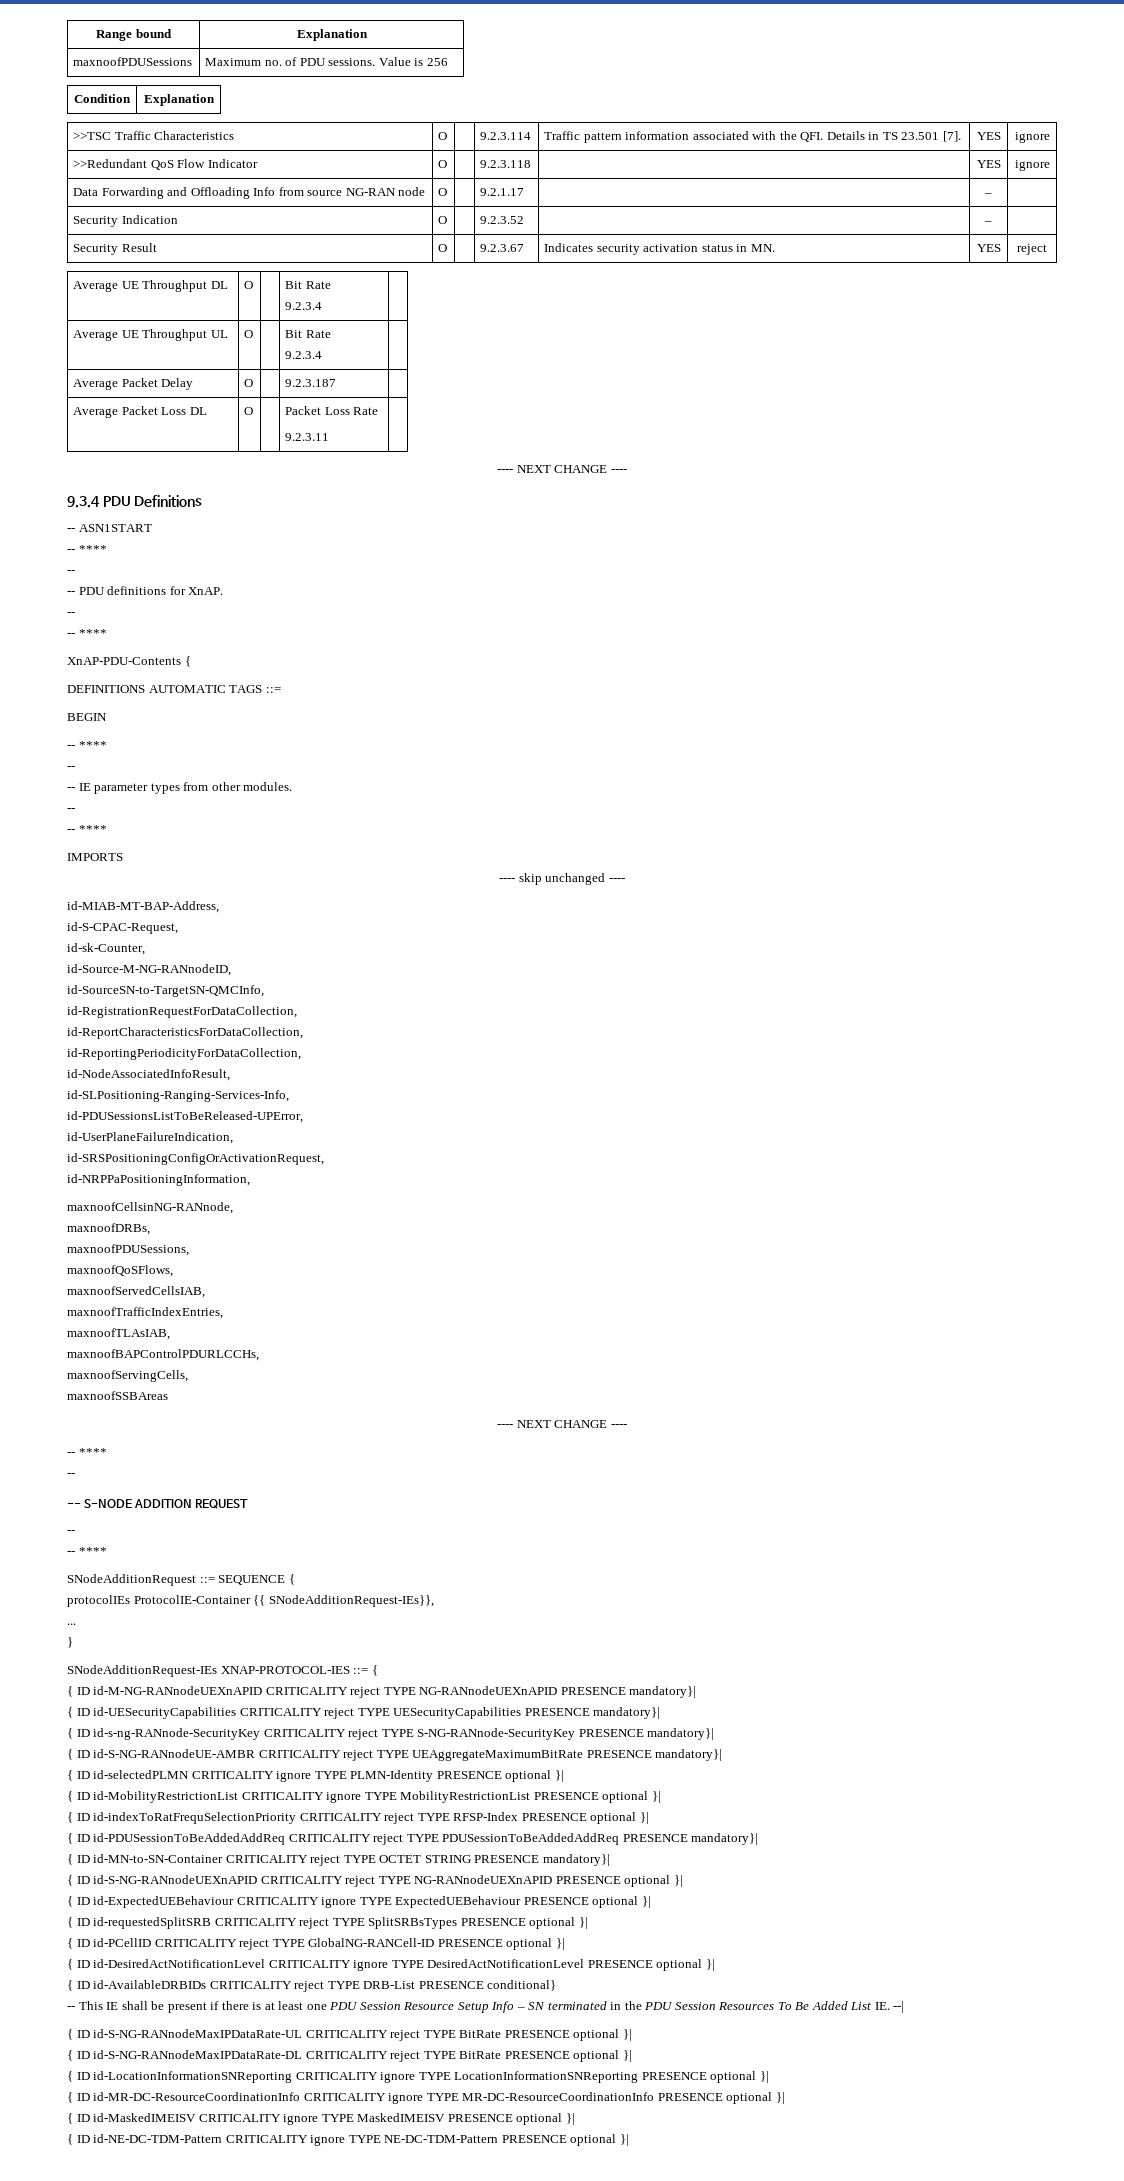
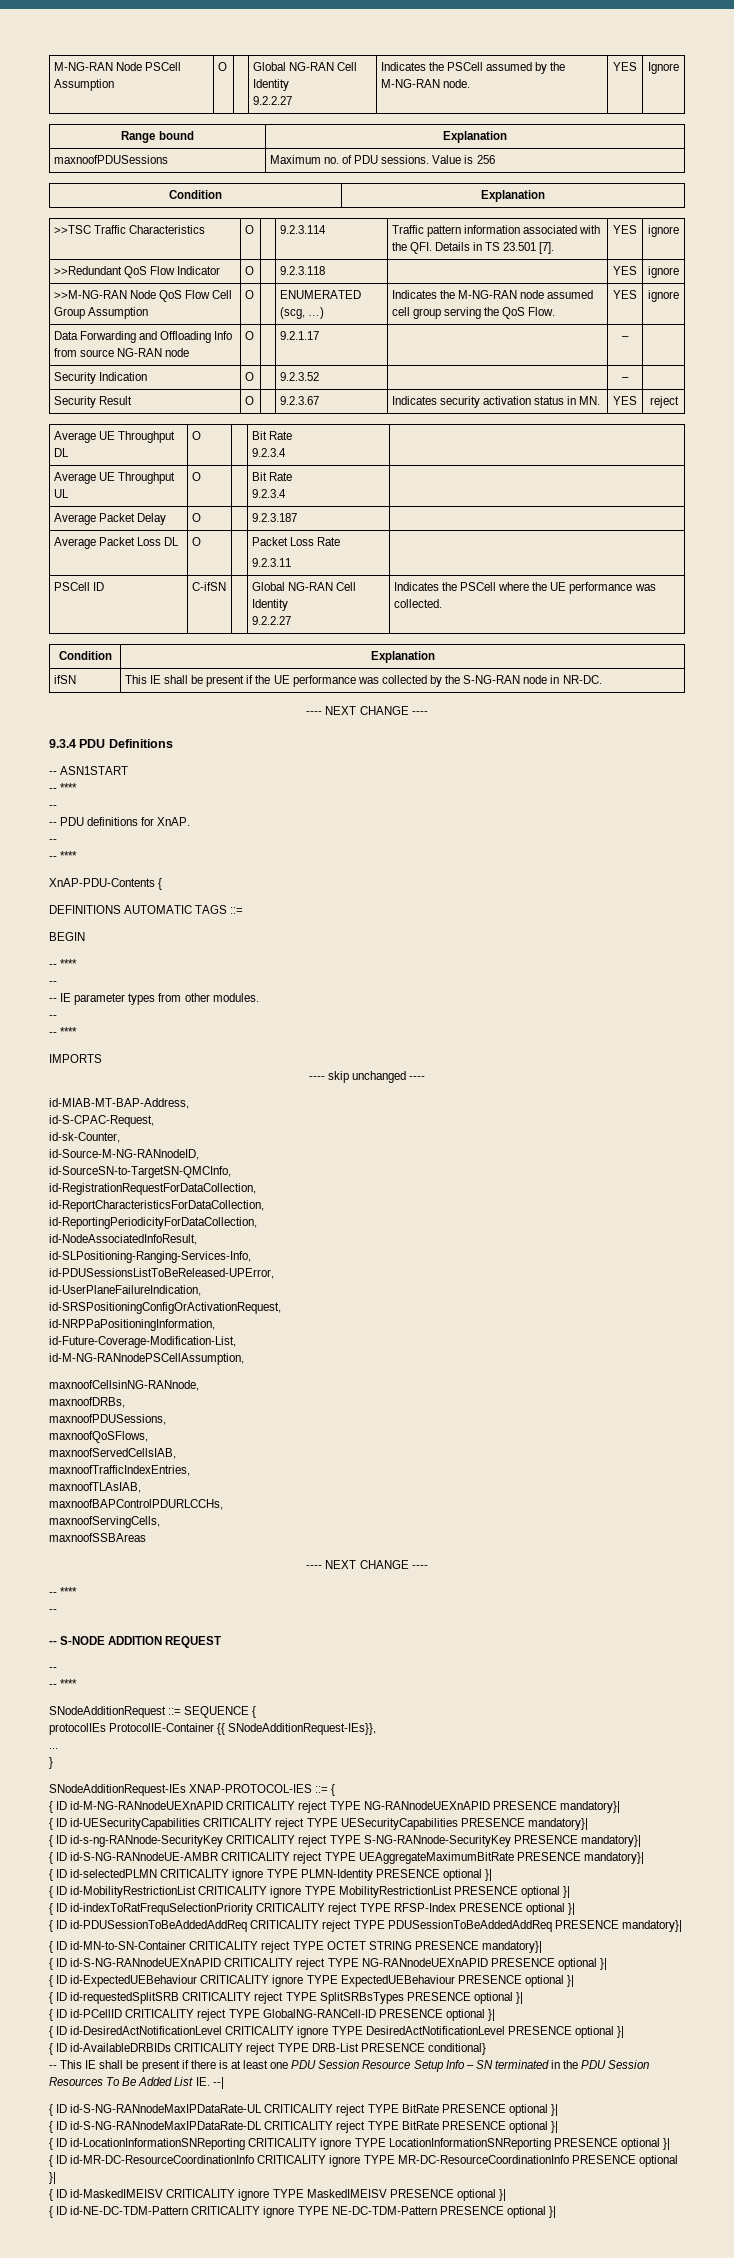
(96, 35) none -> [53,62,182,71] [53,79,114,91] [217,62,227,71] [252,62,358,71] [252,79,289,91] [252,96,292,105] [380,62,566,74] [380,79,470,88] [613,62,637,71] [648,62,679,74] M-NG-RAN Node PSCell Assumption | O | | Global NG-RAN Cell Identity // 9.2.2.27 | Indicates the PSCell assumed by the M-NG-RAN node. | YES | Ignore //
(1050, 165) none -> [53,290,233,302] [53,307,148,319] [244,290,254,299] [279,290,361,299] [279,307,324,319] [391,290,594,299] [391,307,556,319] [613,290,637,299] [648,290,679,302] // >>M-NG-RAN Node QoS Flow Cell Group Assumption | O | | ENUMERATED (scg, …) | Indicates the M-NG-RAN node assumed cell group serving the QoS Flow. | YES | ignore
(330, 437) none -> [53,582,104,591] [191,582,226,591] [251,582,357,591] [251,599,288,611] [251,616,291,625] [393,582,656,594] [393,599,442,608] [58,651,112,660] [370,651,435,663] [53,675,76,684] [124,675,602,687] // PSCell ID | C-ifSN | | Global NG-RAN Cell Identity // 9.2.2.27 | Indicates the PSCell where the UE performance was collected. // Condition | Explanation // ifSN | This IE shall be present if the UE performance was collected by the S-NG-RAN node in NR-DC.
(250, 1180) none -> [49,1336,236,1348] [49,1353,244,1365] // id-Future-Coverage-Modification-List, // id-M-NG-RANnodePSCellAssumption,

